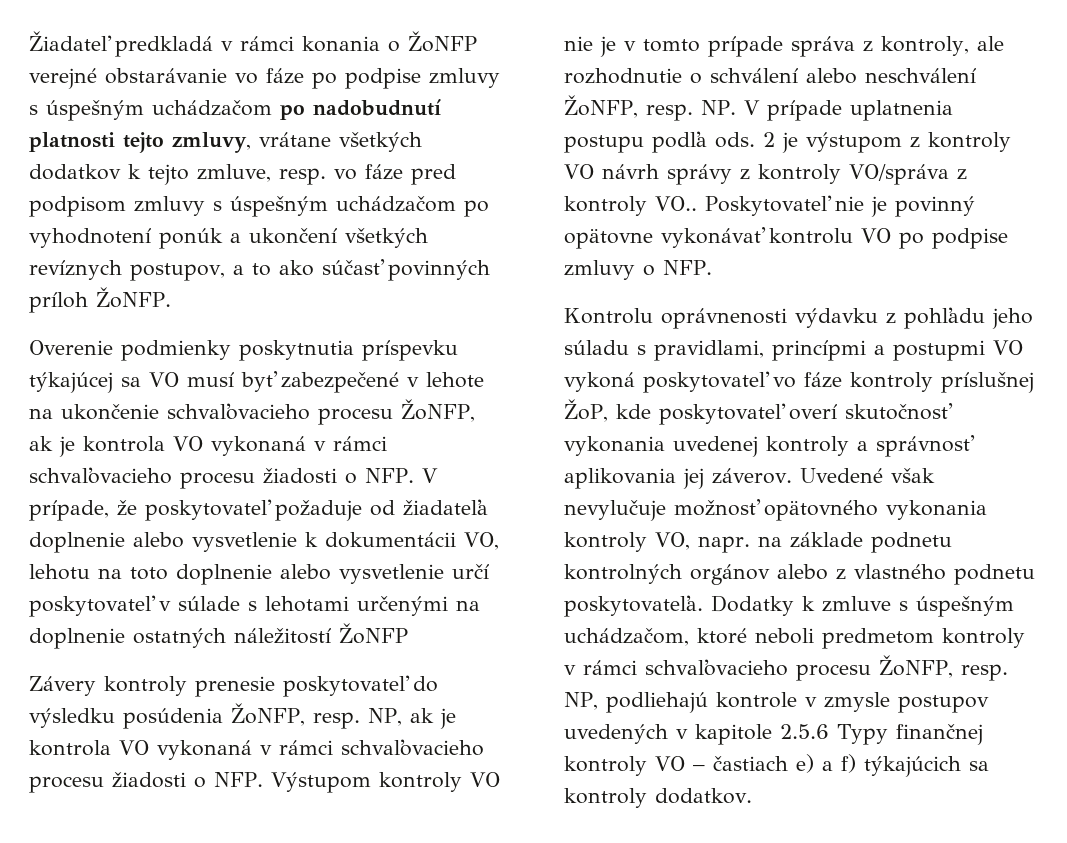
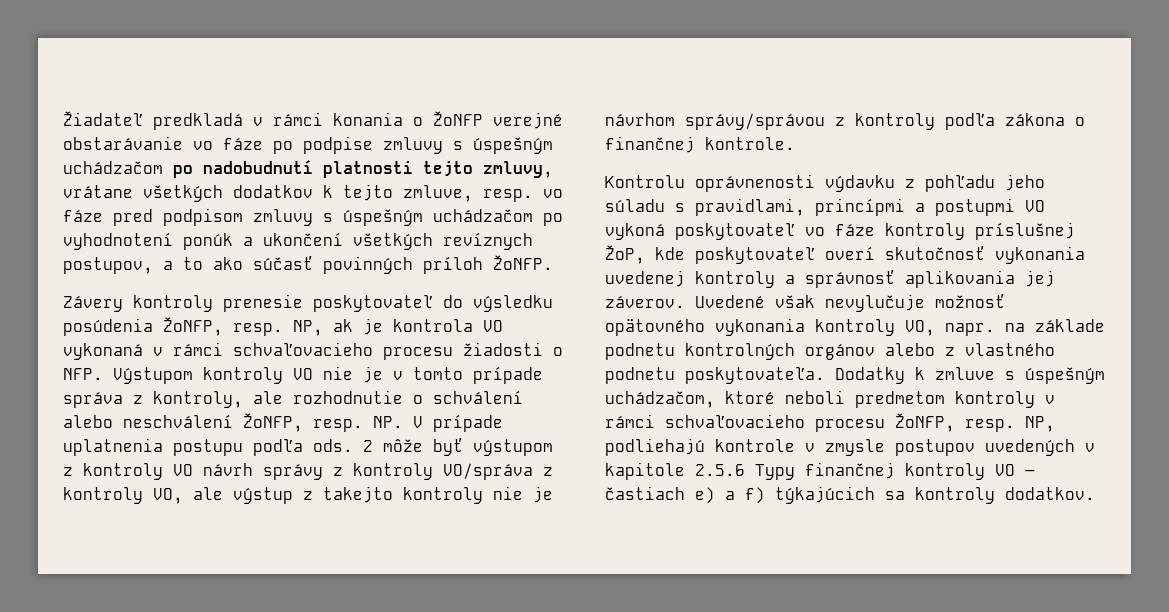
[29,340,458,361] [29,371,484,393] [29,399,475,425] [29,436,387,457] [29,467,438,489] [29,499,488,521] [29,532,499,553] [29,564,489,585] [29,595,480,617] [29,623,408,649] // Overenie podmienky poskytnutia príspevku týkajúcej sa VO musí byť zabezpečené v lehote na ukončenie schvaľovacieho procesu ŽoNFP, ak je kontrola VO vykonaná v rámci schvaľovacieho procesu žiadosti o NFP. V prípade, že poskytovateľ požaduje od žiadateľa doplnenie alebo vysvetlenie k dokumentácii VO, lehotu na toto doplnenie alebo vysvetlenie určí poskytovateľ v súlade s lehotami určenými na doplnenie ostatných náležitostí ŽoNFP -> (553, 262) none
[782,132,798,153] je -> [383,437,463,456] môže byť
[655,195,975,217] [564,227,1008,249] [564,260,712,280] VO.. Poskytovateľ nie je povinný opätovne vykonávať kontrolu VO po podpise zmluvy o NFP. -> [153,486,553,504] [605,113,1085,130] [605,136,795,153] VO, ale výstup z takejto kontroly nie je návrhom správy/správou z kontroly podľa zákona o finančnej kontrole.

